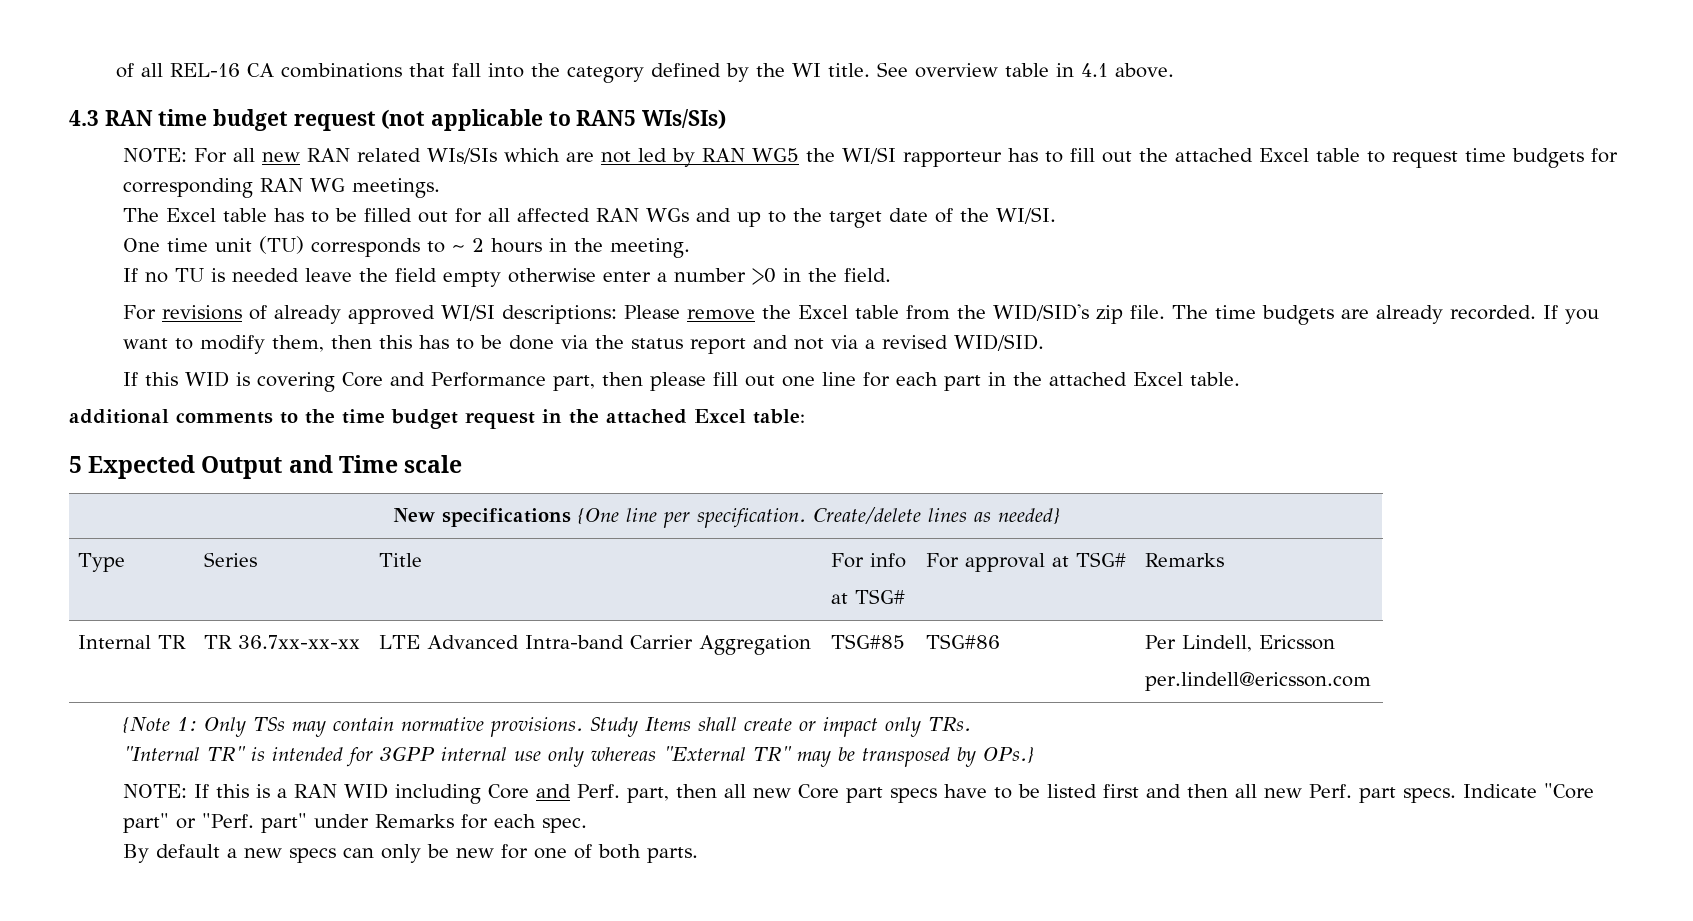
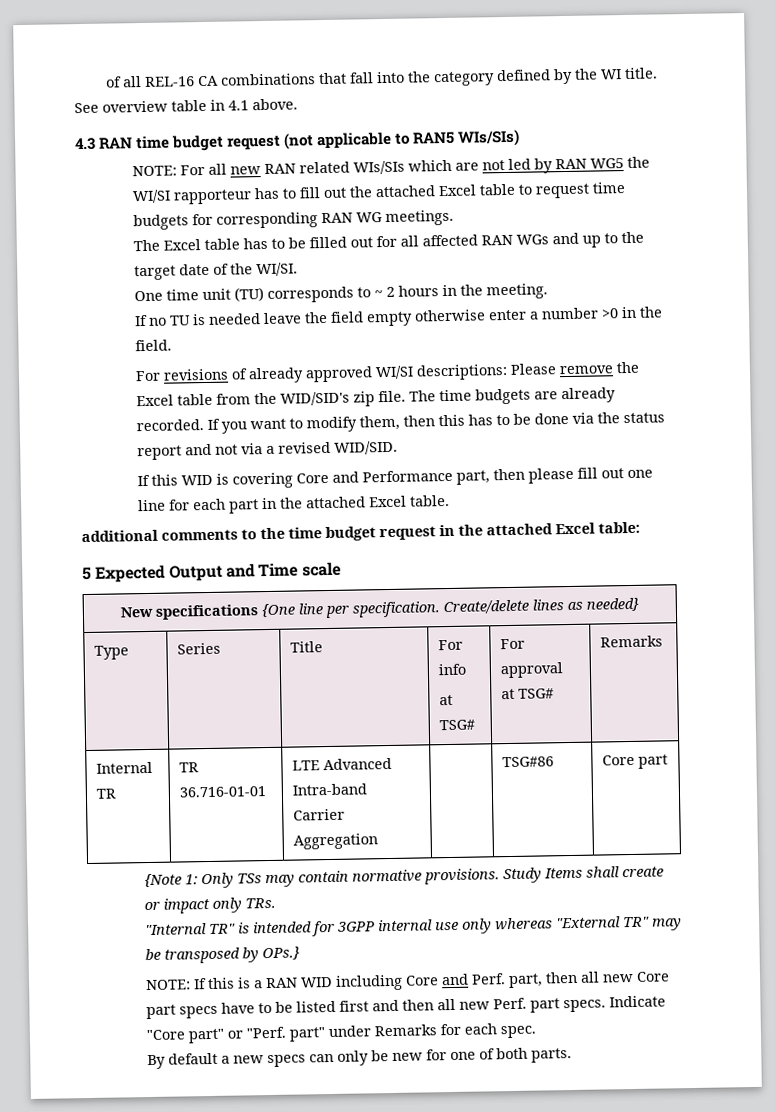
[238,635,361,649] 36.7xx-xx-xx -> [179,786,267,798] 36.716-01-01
[831,634,906,649] TSG#85 -> (379, 841) none
[1145,635,1336,652] [1145,672,1372,691] Per Lindell, Ericsson // per.lindell@ericsson.com -> [602,754,669,769] Core part

